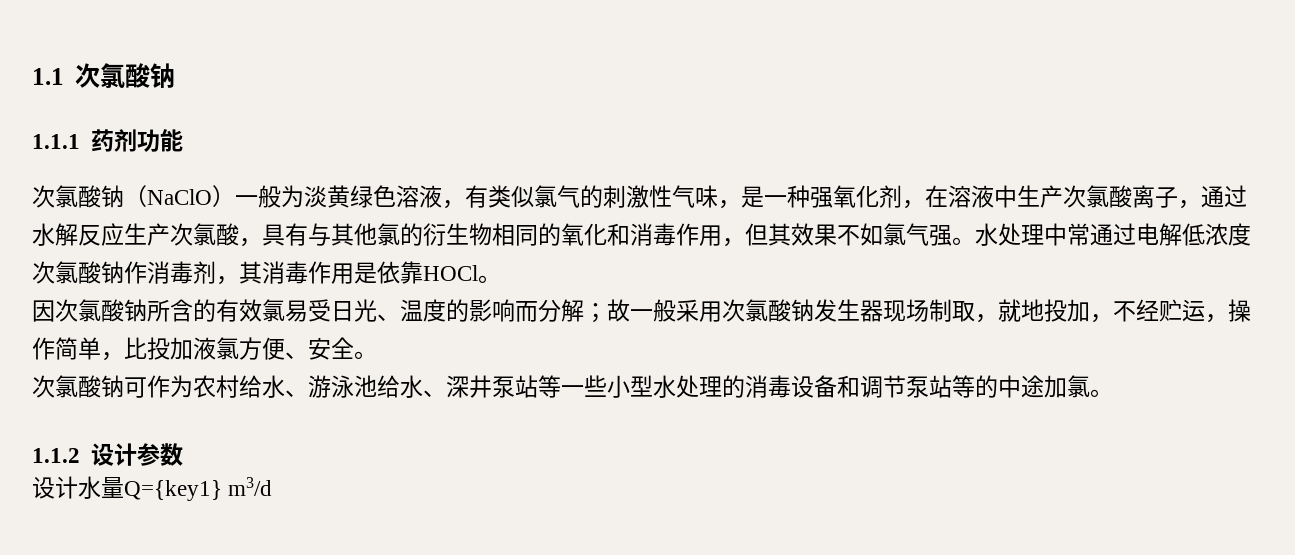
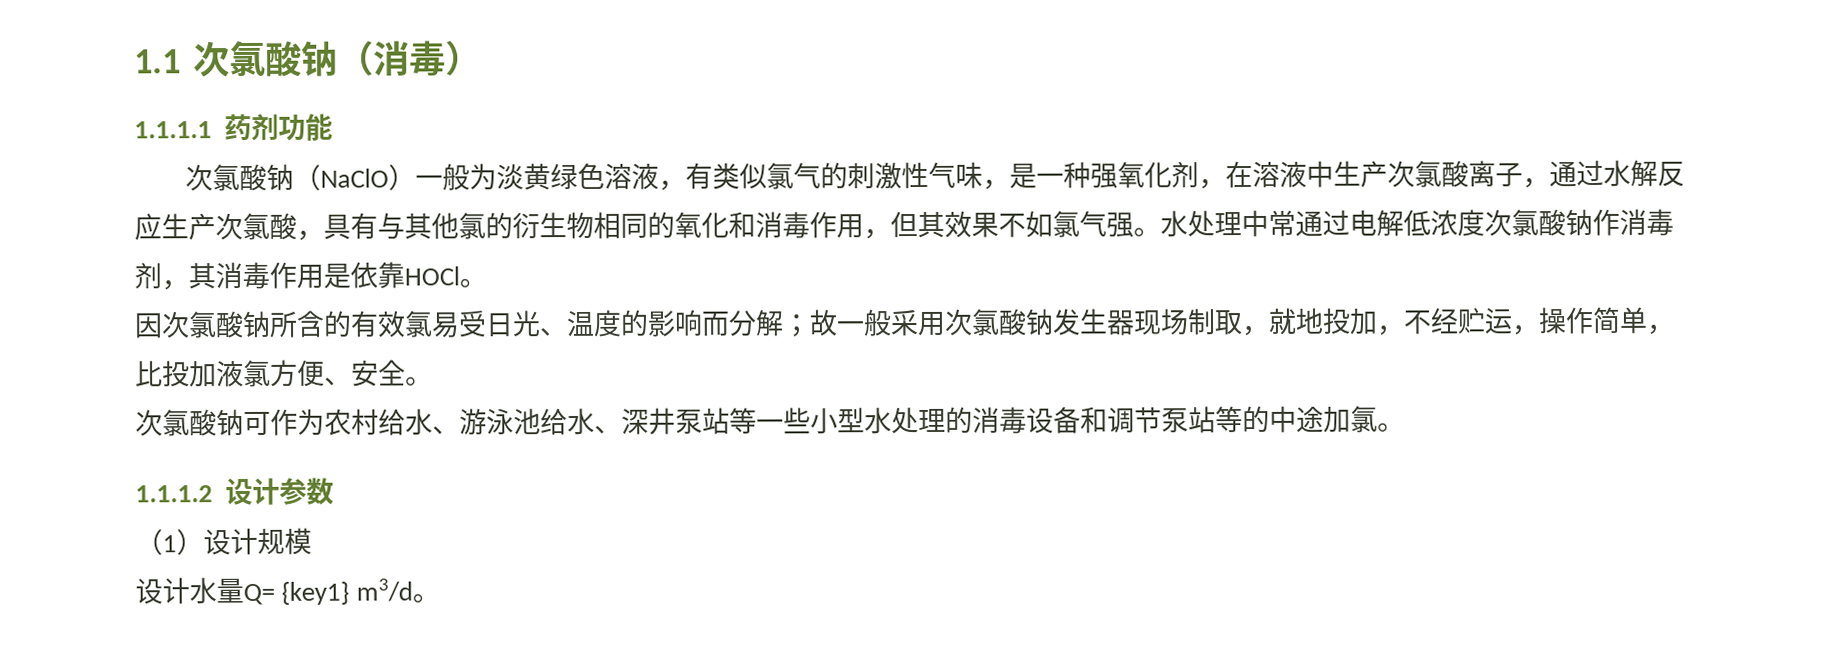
[32,134,80,149] // 1.1.1 -> [337,40,483,77] [134,121,212,139] （消毒） // 1.1.1.1
[32,448,80,463] 1.1.2 -> [135,485,213,503] 1.1.1.2
(184, 454) none -> [135,527,312,556] // （1）设计规模
[124,477,273,501] Q={key1} m3/d -> [243,578,440,605] Q= {key1} m3/d。

